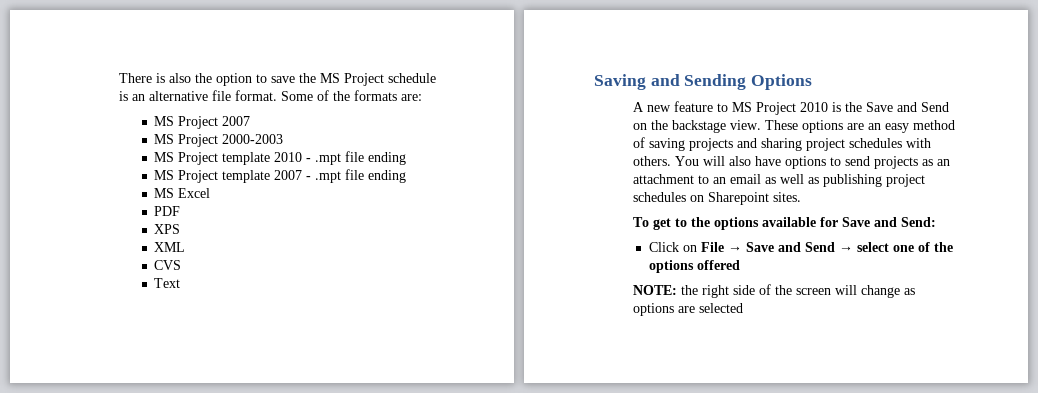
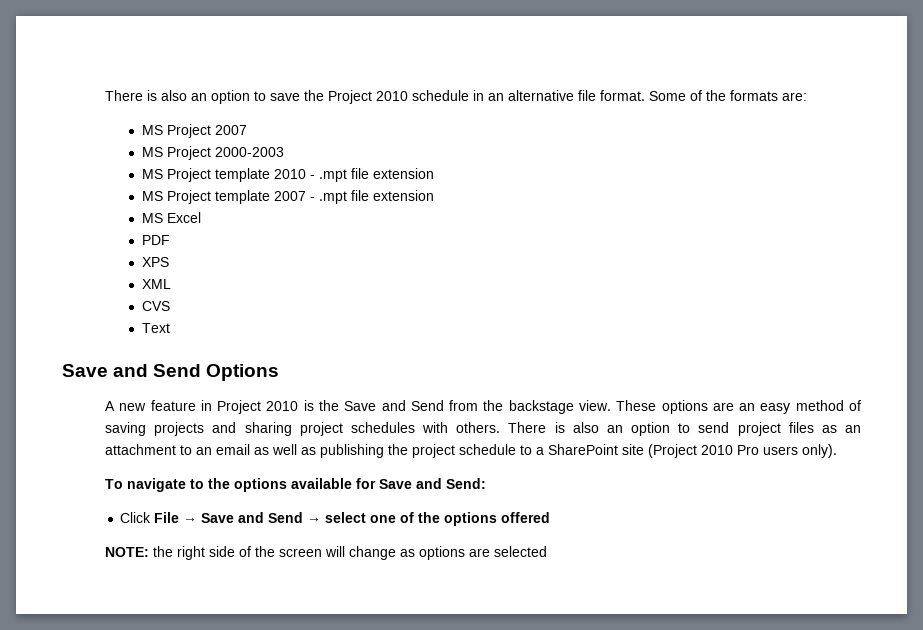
[119,73,213,83] There is also the -> [105,90,208,101] There is also an
[320,73,437,86] [119,91,129,101] MS Project schedule is -> [328,90,485,104] Project 2010 schedule in
[368,152,407,165] ending -> [372,168,434,179] extension
[368,170,407,183] ending -> [372,190,434,201] extension
[594,74,747,90] Saving and Sending -> [62,364,202,377] Save and Send
[717,102,753,112] to MS -> [200,400,212,411] in
[633,123,648,130] on -> [449,400,479,411] from
[675,156,919,169] You will also have options to send projects -> [508,422,814,436] There is also an option to send project files
[886,174,926,187] [633,192,802,205] project schedules on Sharepoint sites. -> [388,444,838,458] the project schedule to a SharePoint site (Project 2010 Pro users only).
[653,218,672,230] get -> [127,478,187,492] navigate
[682,245,697,252] on -> (152, 517) none

